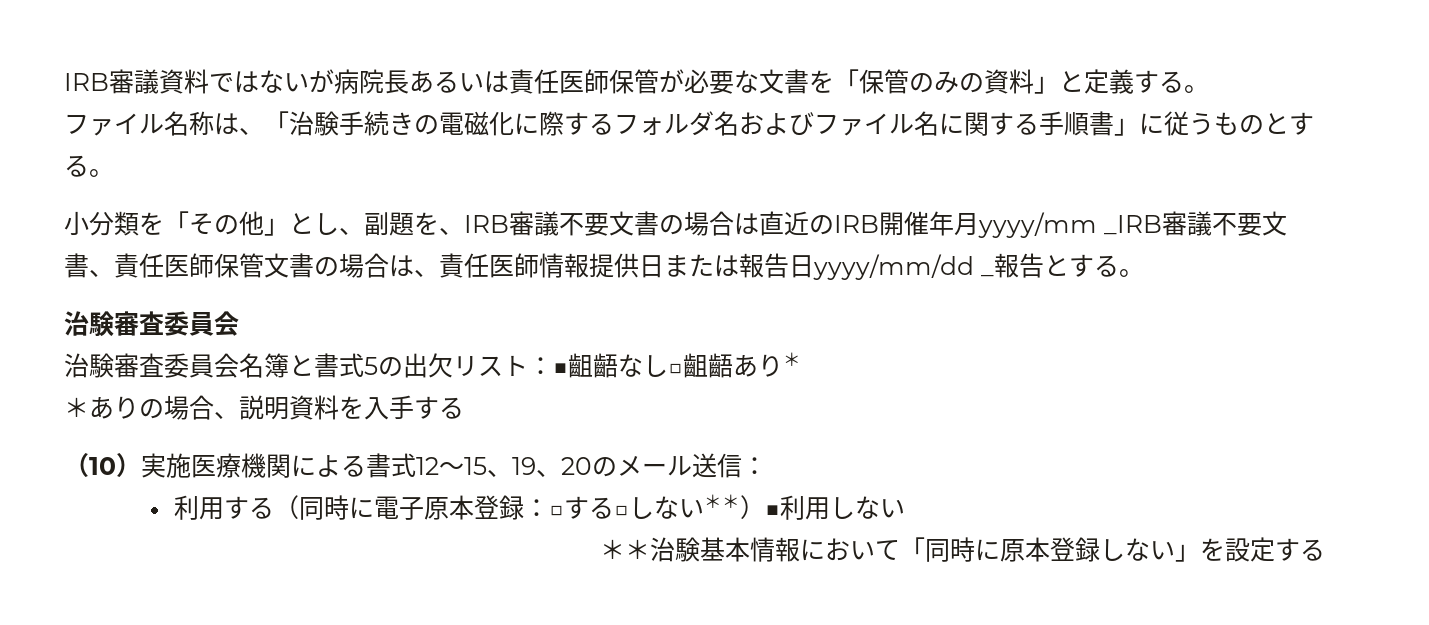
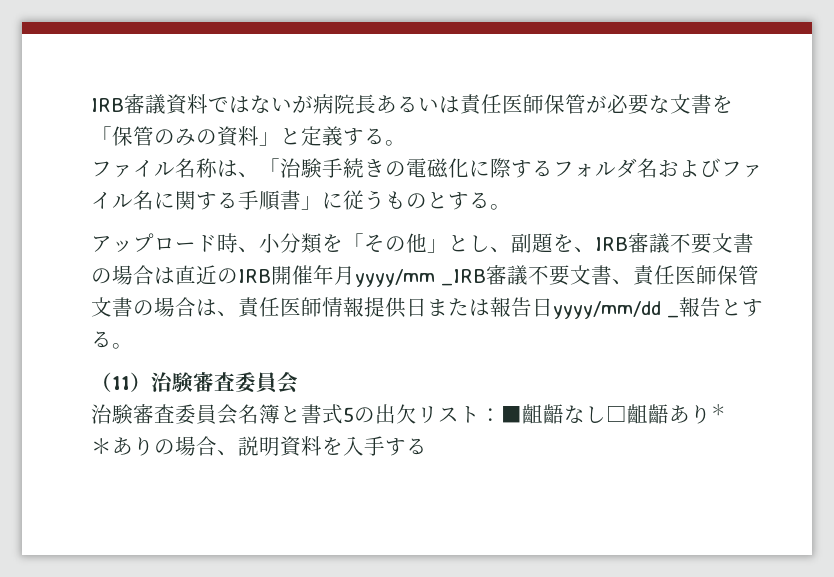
(114, 173) none -> [91,233,259,253] アップロード時、
(1144, 273) none -> [91,372,151,392] （11）
[64,453,767,478] [173,494,905,520] [600,537,1325,562] // （10）実施医療機関による書式12～15、19、20のメール送信： // 利用する（同時に電子原本登録：□する□しない＊＊）■利用しない // ＊＊治験基本情報において「同時に原本登録しない」を設定する -> (427, 446) none

